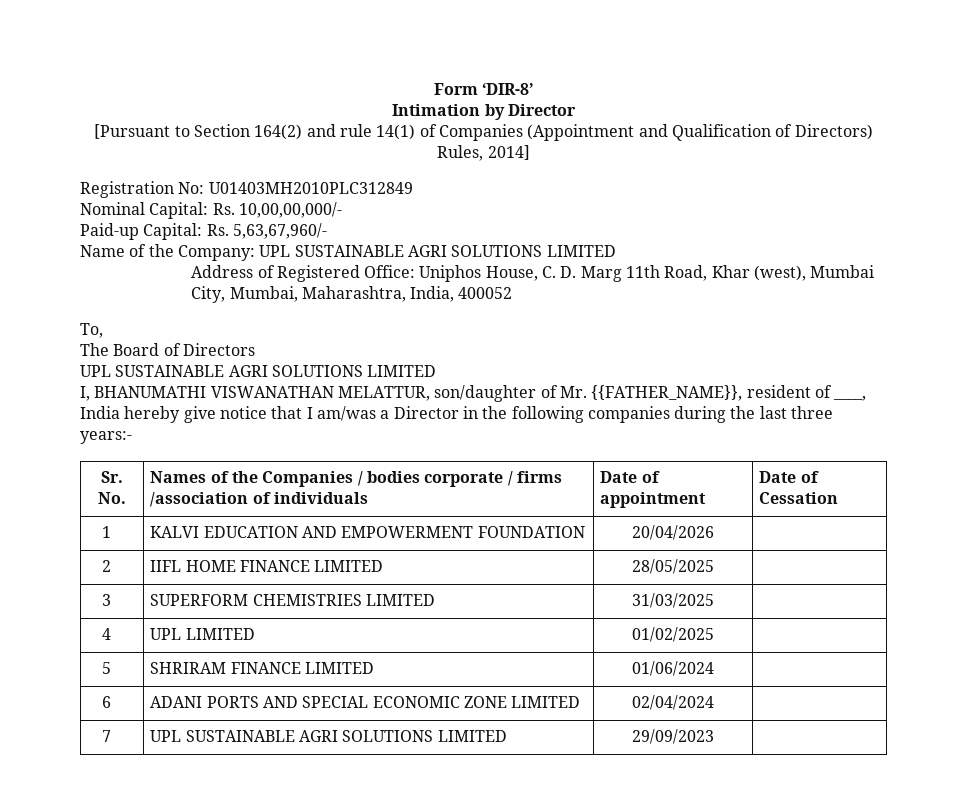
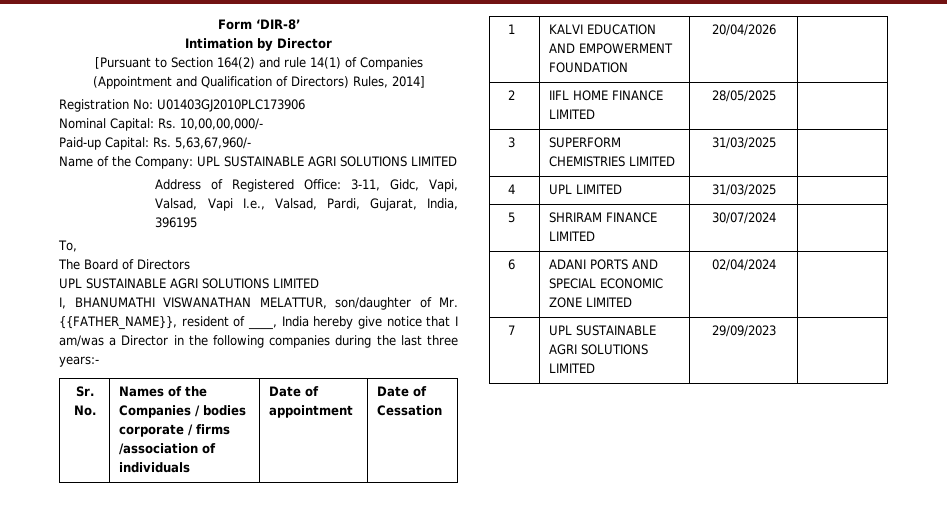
[208,182,413,194] U01403MH2010PLC312849 -> [157,99,305,112] U01403GJ2010PLC173906
[419,265,875,282] [191,286,513,303] Uniphos House, C. D. Marg 11th Road, Khar (west), Mumbai City, Mumbai, Maharashtra, India, 400052 -> [351,179,458,192] [155,198,458,211] [155,217,198,228] 3-11, Gidc, Vapi, Valsad, Vapi I.e., Valsad, Pardi, Gujarat, India, 396195
[632,627,714,642] 01/02/2025 -> [711,184,776,196] 31/03/2025
[632,661,714,676] 01/06/2024 -> [711,212,776,224] 30/07/2024

